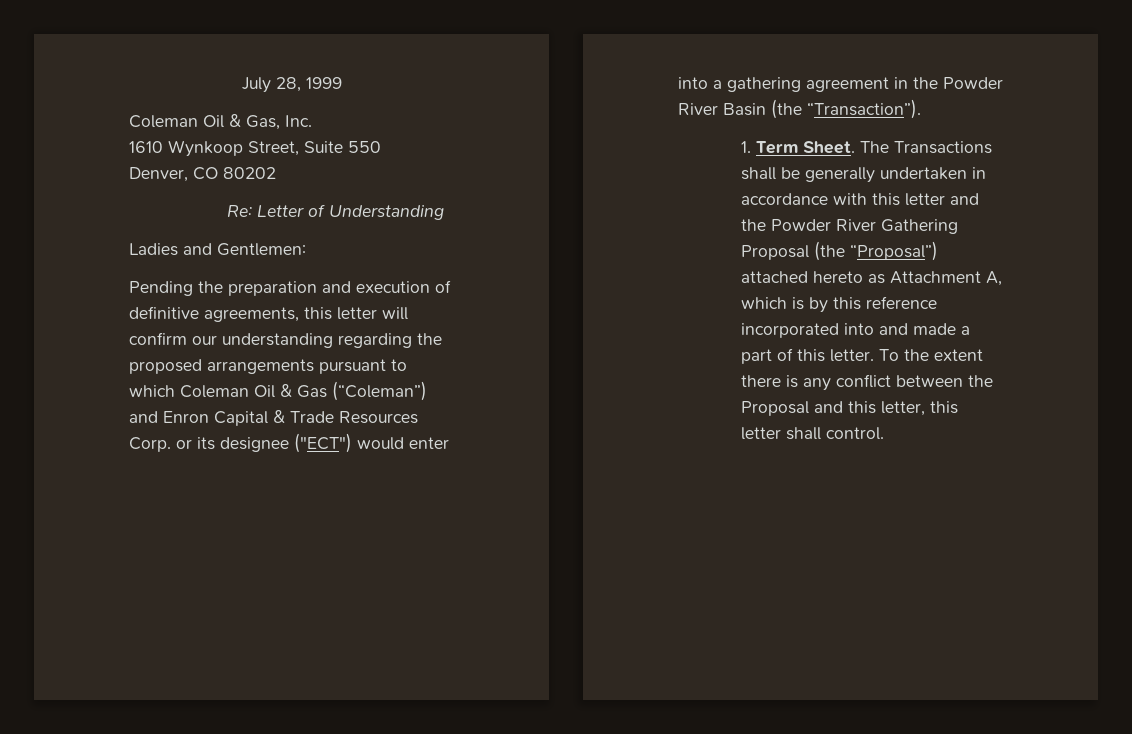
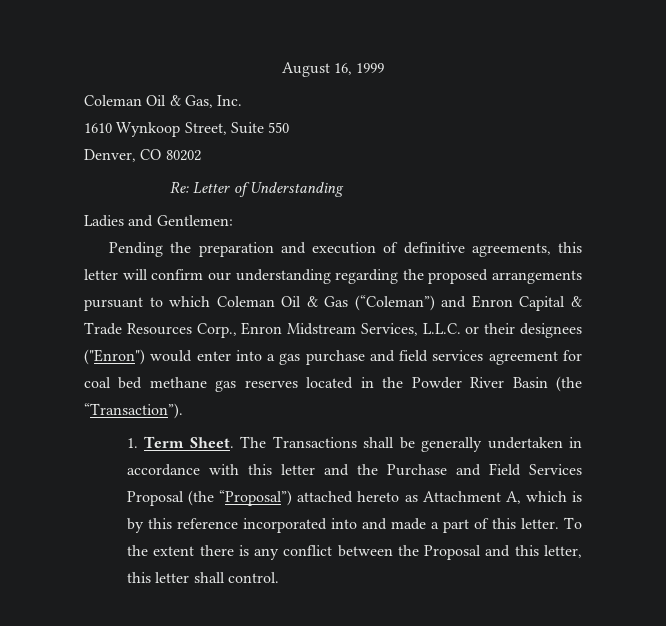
[241,77,301,93] July 28, -> [281,62,352,77] August 16,
[129,433,449,453] [678,77,889,92] Corp. or its designee ("ECT") would enter into a gathering agreement -> [196,322,582,338] [84,349,582,365] [84,377,354,392] Corp., Enron Midstream Services, L.L.C. or their designees ("Enron") would enter into a gas purchase and field services agreement for coal bed methane gas reserves located
[771,219,959,234] Powder River Gathering -> [387,463,582,476] Purchase and Field Services

